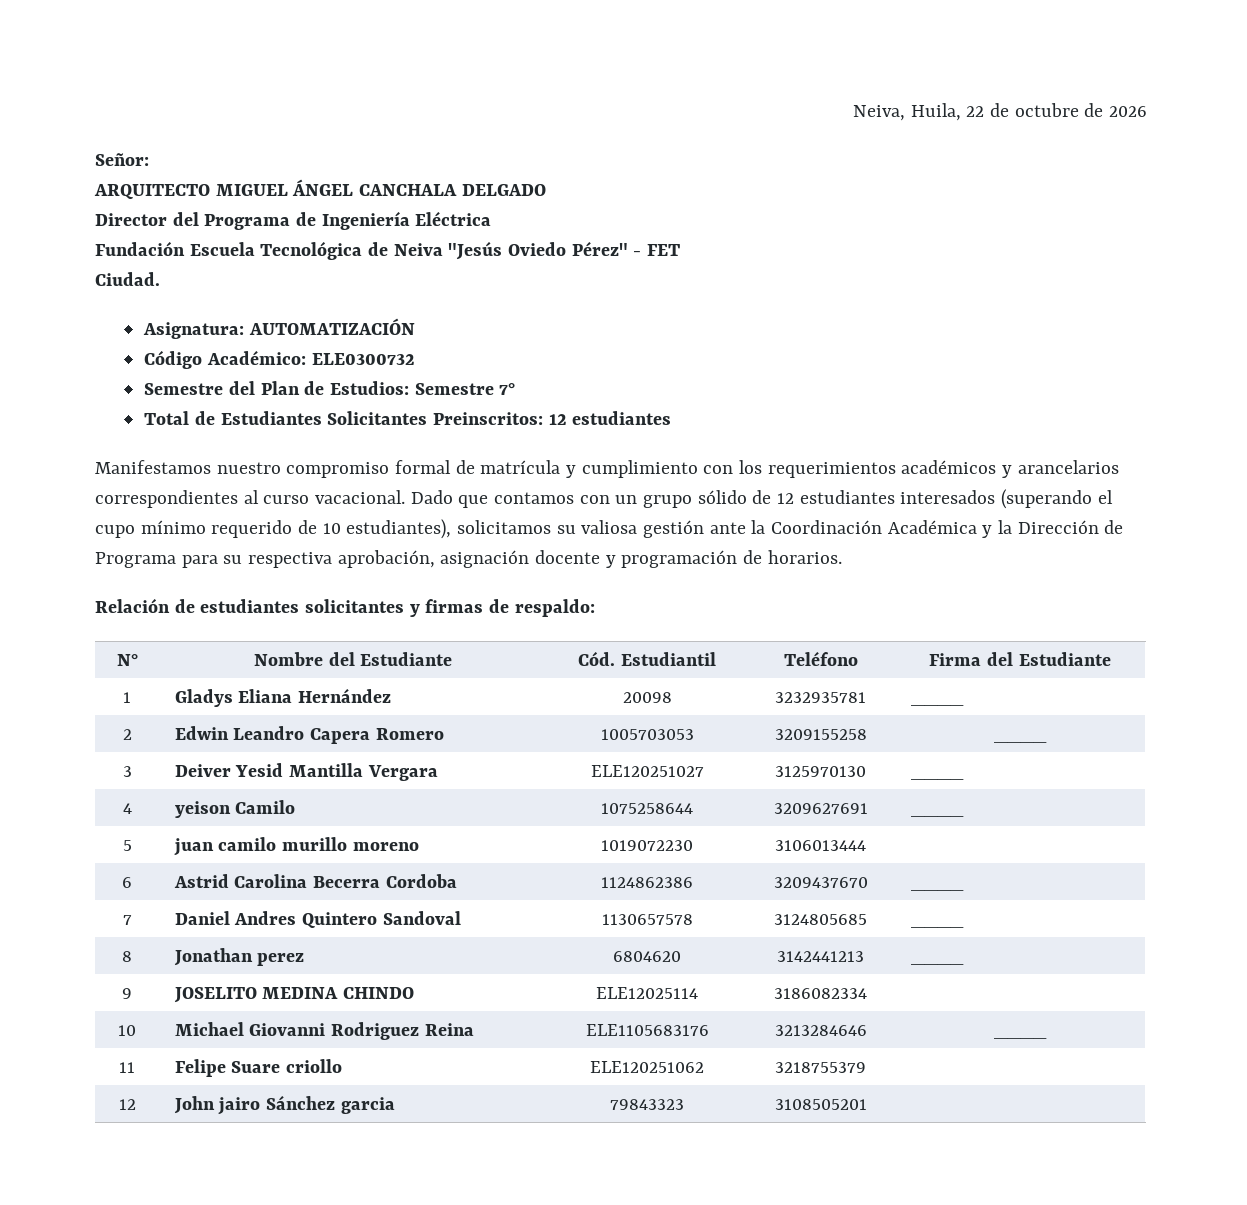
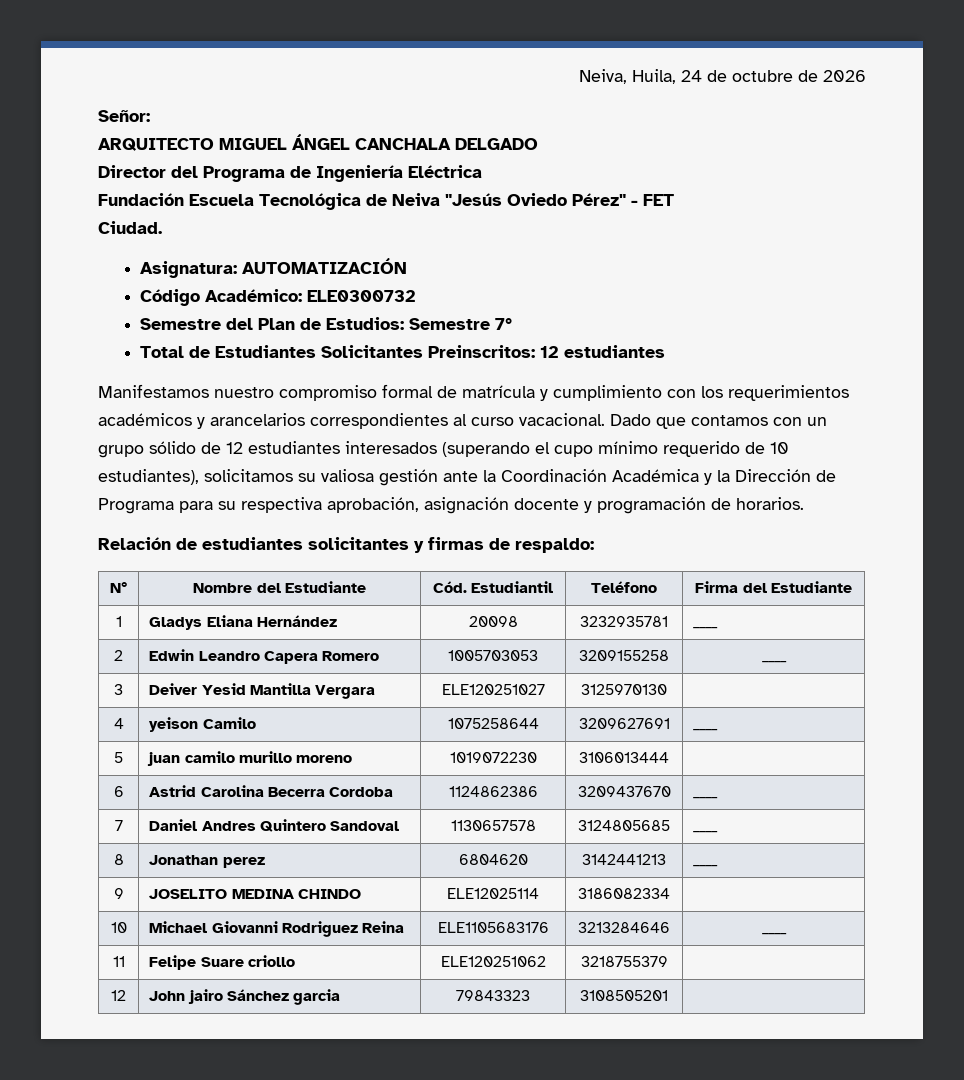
[966,106,985,117] 22 -> [681,70,702,82] 24
[910,777,964,780] ____ -> (667, 689) none

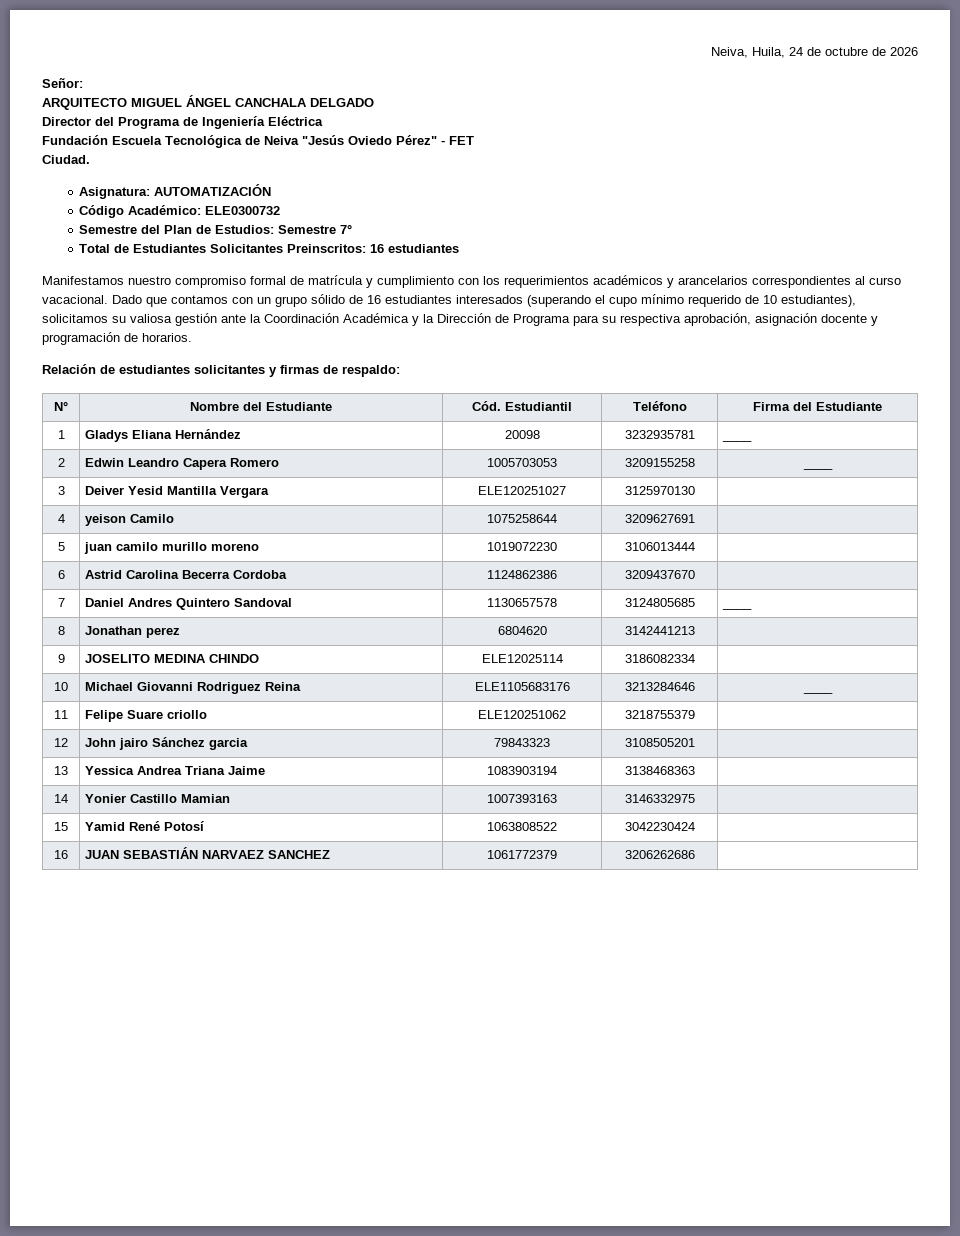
[540,346,560,358] 12 -> [370,244,385,253] 16
[226,442,243,454] 12 -> [367,295,381,304] 16
[693,729,719,731] ____ -> (695, 518) none
[693,797,719,799] ____ -> (695, 574) none
[693,865,719,867] ____ -> (695, 630) none
(668, 995) none -> [54,766,68,775] [85,766,266,775] [487,766,557,775] [624,766,695,775] [54,794,68,803] [85,794,231,803] [487,794,557,803] [624,794,695,803] [54,822,68,831] [85,821,205,831] [487,822,557,831] [624,822,695,831] [54,850,68,859] [85,847,331,859] [487,850,557,859] [624,850,695,859] // 13 | Yessica Andrea Triana Jaime | 1083903194 | 3138468363 | // 14 | Yonier Castillo Mamian | 1007393163 | 3146332975 | // 15 | Yamid René Potosí | 1063808522 | 3042230424 | // 16 | JUAN SEBASTIÁN NARVAEZ SANCHEZ | 1061772379 | 3206262686 |

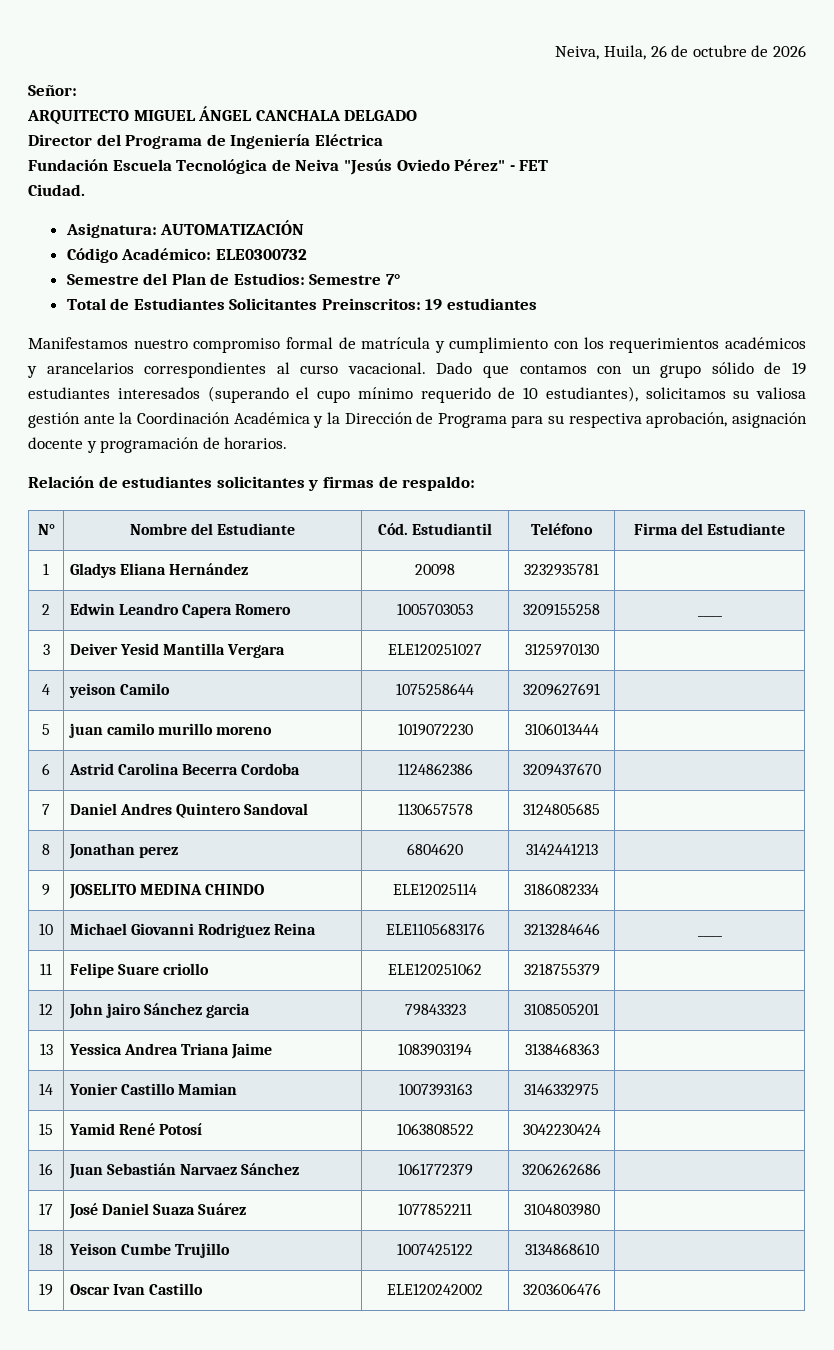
[789,47,803,56] 24 -> [650,45,667,57] 26
[370,244,385,253] 16 -> [425,299,443,310] 19
[367,295,381,304] 16 -> [791,362,806,375] 19
[722,439,753,442] ____ -> (599, 569) none
[722,607,753,610] ____ -> (600, 809) none
[85,847,331,859] [487,850,557,859] [624,850,695,859] JUAN SEBASTIÁN NARVAEZ SANCHEZ | 1061772379 | 3206262686 -> [68,1163,300,1179] [397,1163,473,1176] [522,1163,601,1175] [39,1203,53,1215] [68,1203,247,1219] [398,1203,472,1215] [523,1203,600,1216] [39,1243,53,1255] [68,1243,231,1258] [397,1243,473,1255] [524,1243,599,1255] [39,1283,53,1296] [69,1283,204,1295] [387,1283,483,1295] [522,1283,601,1295] Juan Sebastián Narvaez Sánchez | 1061772379 | 3206262686 | // 17 | José Daniel Suaza Suárez | 1077852211 | 3104803980 | // 18 | Yeison Cumbe Trujillo | 1007425122 | 3134868610 | // 19 | Oscar Ivan Castillo | ELE120242002 | 3203606476

